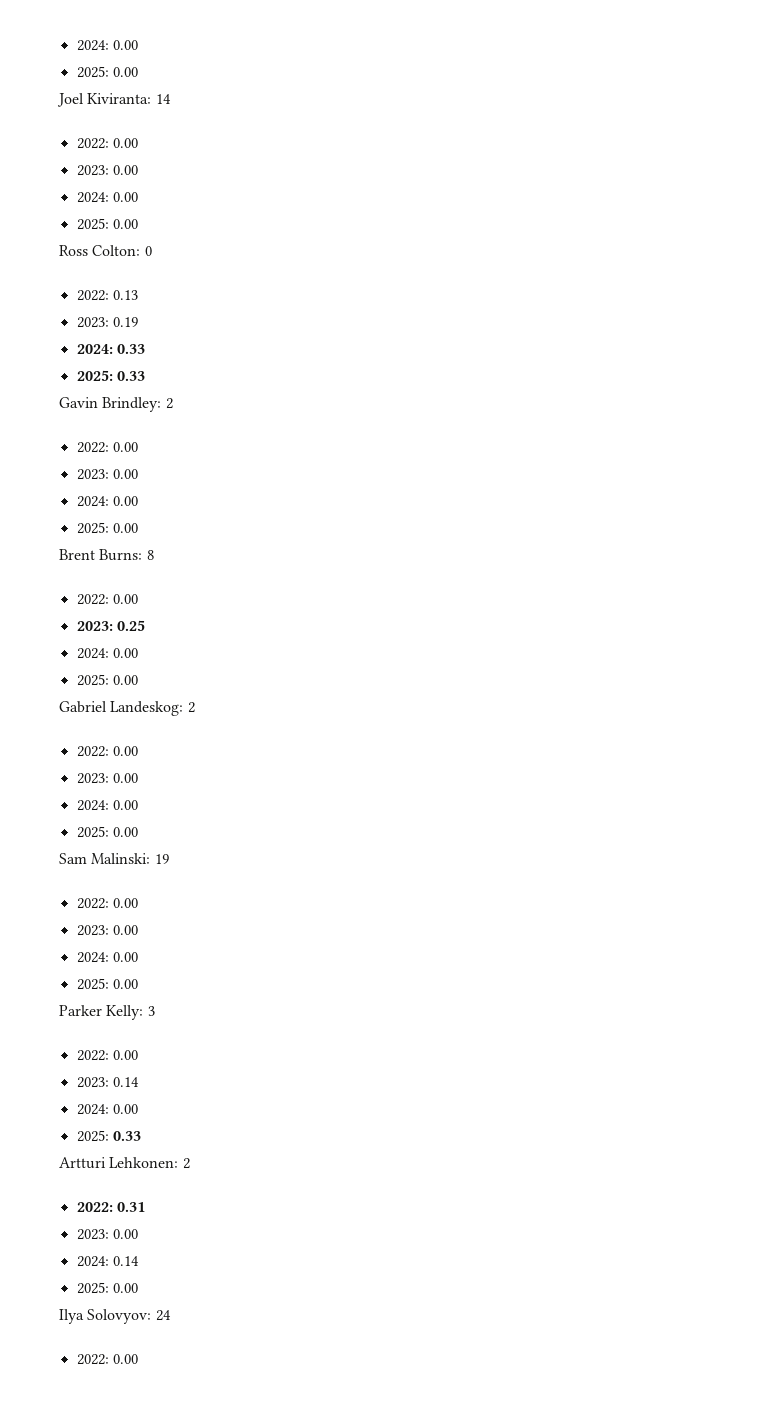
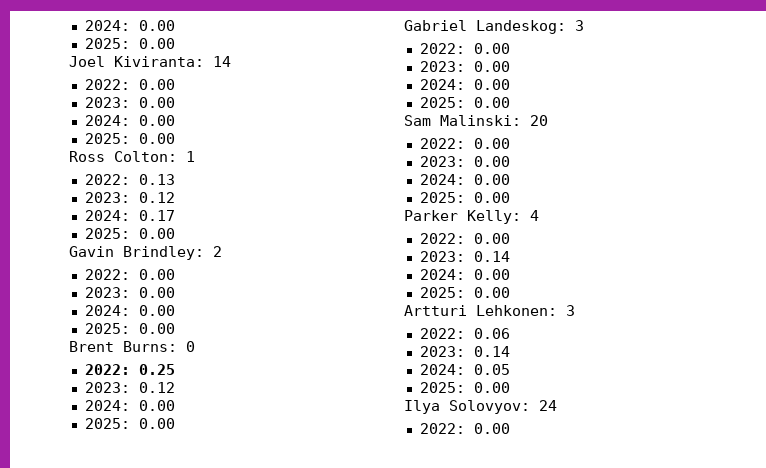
[144,246,152,256] 0 -> [186,151,195,162] 1
[112,317,138,327] [76,344,145,354] [76,370,145,381] 0.19 // 2024: 0.33 // 2025: 0.33 -> [138,192,175,203] [84,210,175,221] [84,228,175,239] 0.12 // 2024: 0.17 // 2025: 0.00
[146,550,154,560] [76,594,138,605] [76,620,145,631] 8 // 2022: 0.00 // 2023: 0.25 -> [186,341,195,352] [84,364,175,375] [84,382,175,393] 0 // 2022: 0.25 // 2023: 0.12
[187,702,195,713] 2 -> [575,20,584,31] 3
[154,854,169,864] 19 -> [530,115,548,126] 20
[147,1006,155,1016] 3 -> [530,210,539,221] 4
[112,1131,141,1141] 0.33 -> [473,287,510,298] 0.00
[182,1158,190,1169] [76,1202,145,1212] [76,1229,138,1240] [76,1256,139,1267] 2 // 2022: 0.31 // 2023: 0.00 // 2024: 0.14 -> [566,305,575,316] [419,328,510,339] [419,346,510,357] [419,364,510,375] 3 // 2022: 0.06 // 2023: 0.14 // 2024: 0.05

